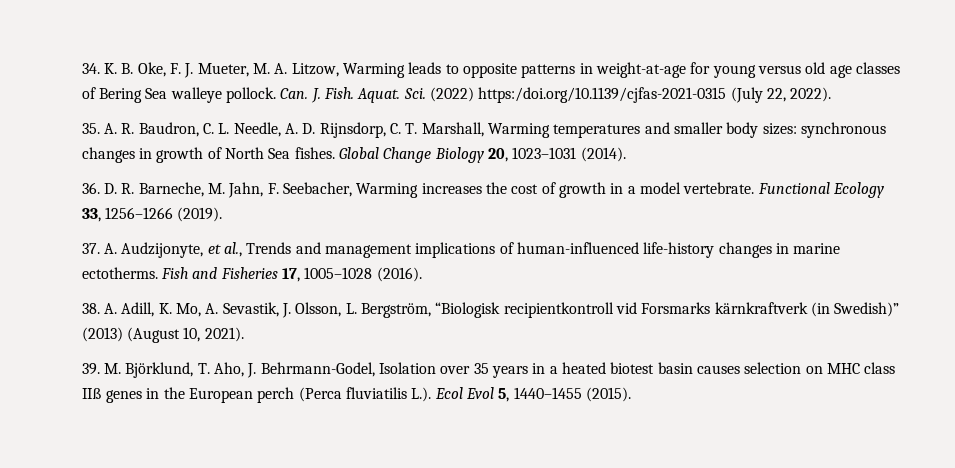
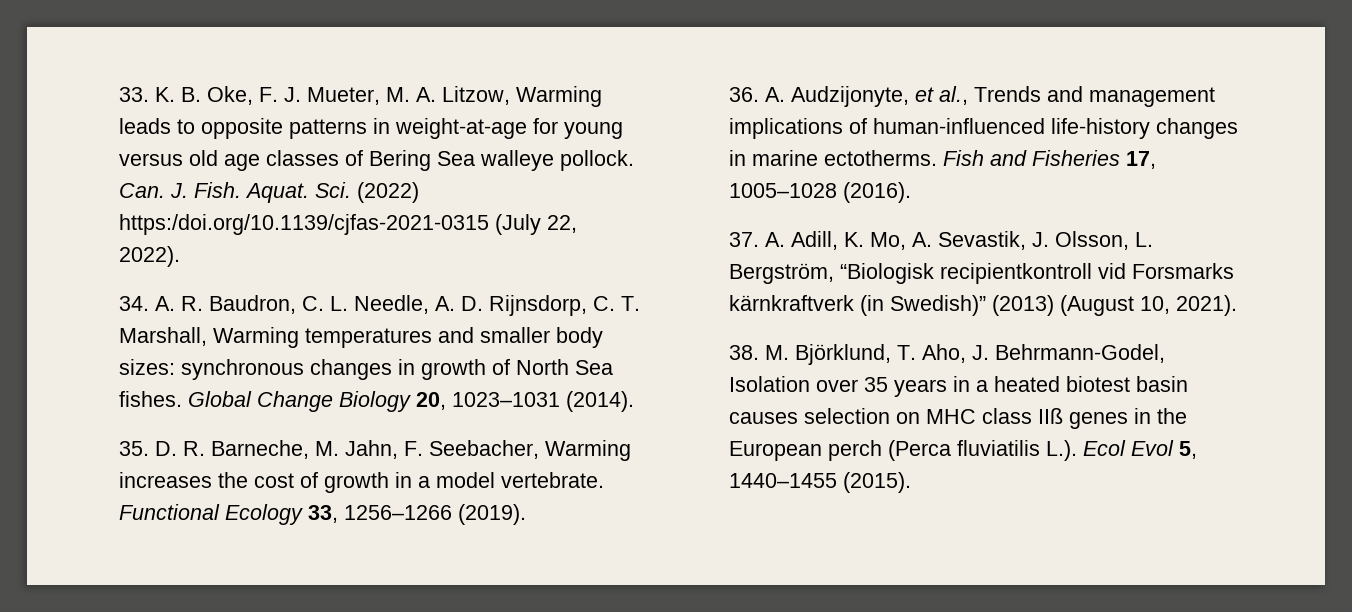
[81,63,100,74] 34. -> [118,87,149,102] 33.
[81,123,100,134] 35. -> [118,296,149,311] 34.
[81,182,100,194] 36. -> [118,441,149,456] 35.
[81,243,100,254] 37. -> [728,87,759,102] 36.
[81,303,100,314] 38. -> [728,232,759,247] 37.
[81,363,100,375] 39. -> [728,345,759,360] 38.

